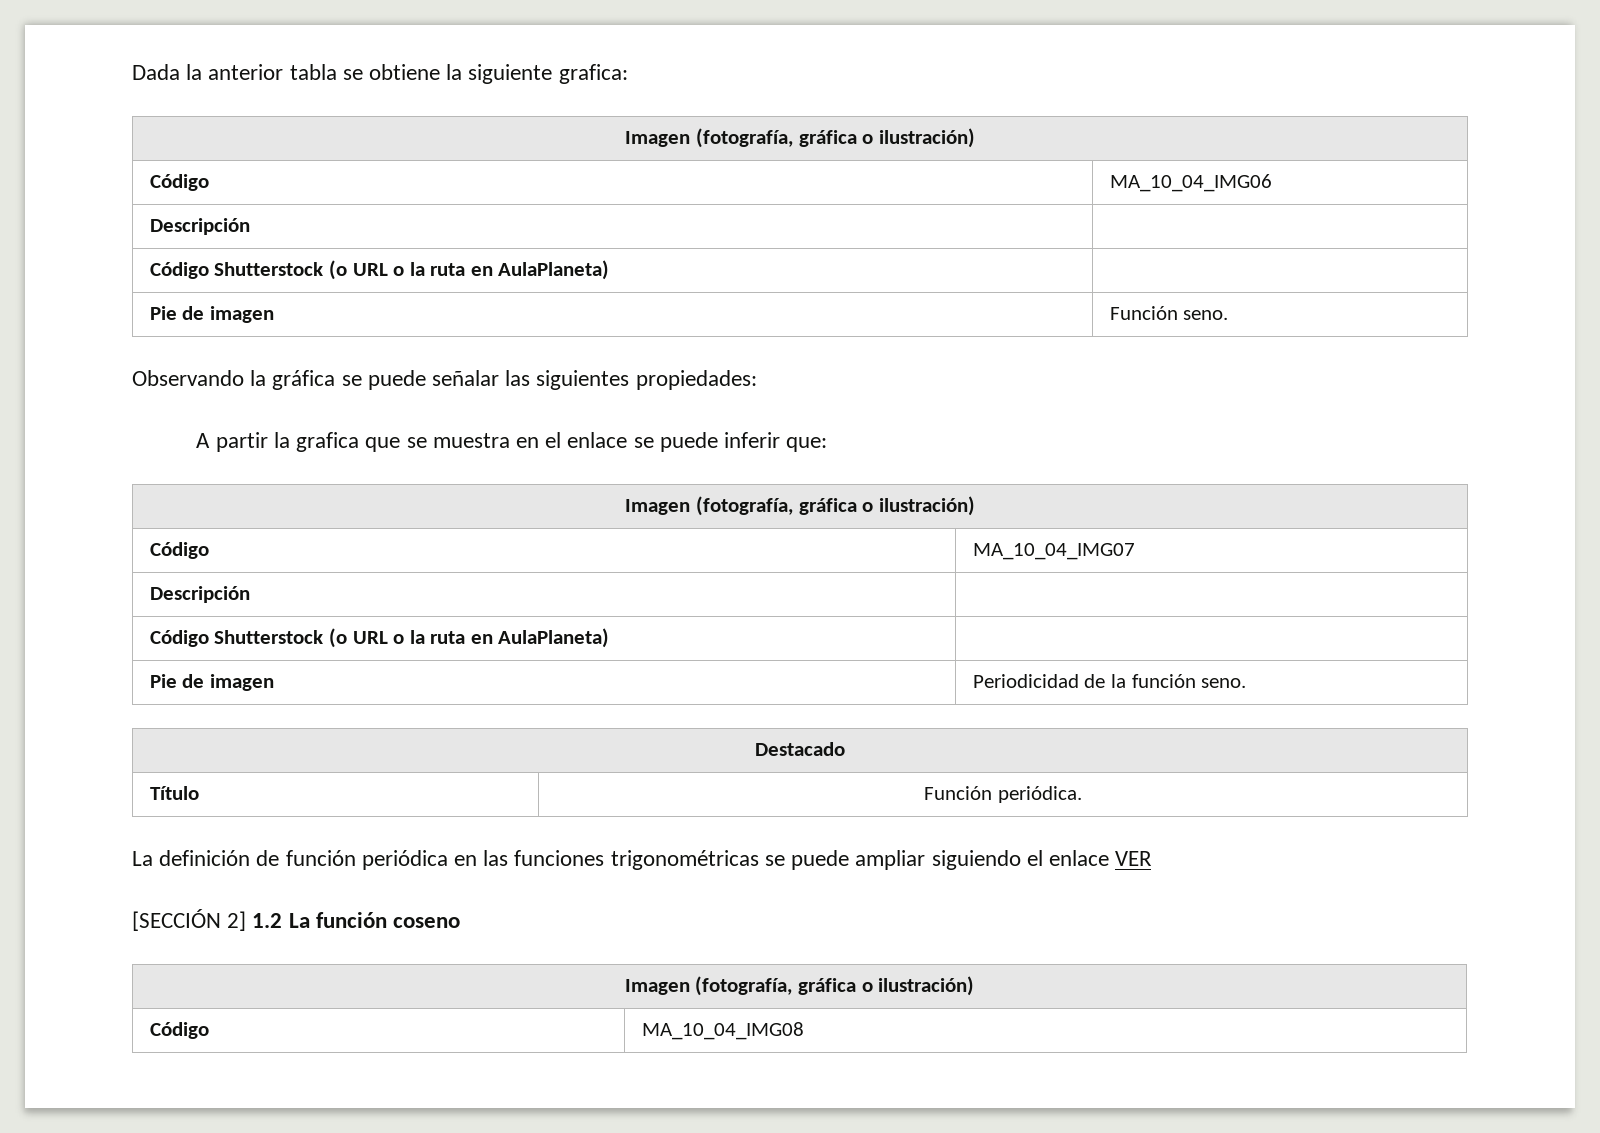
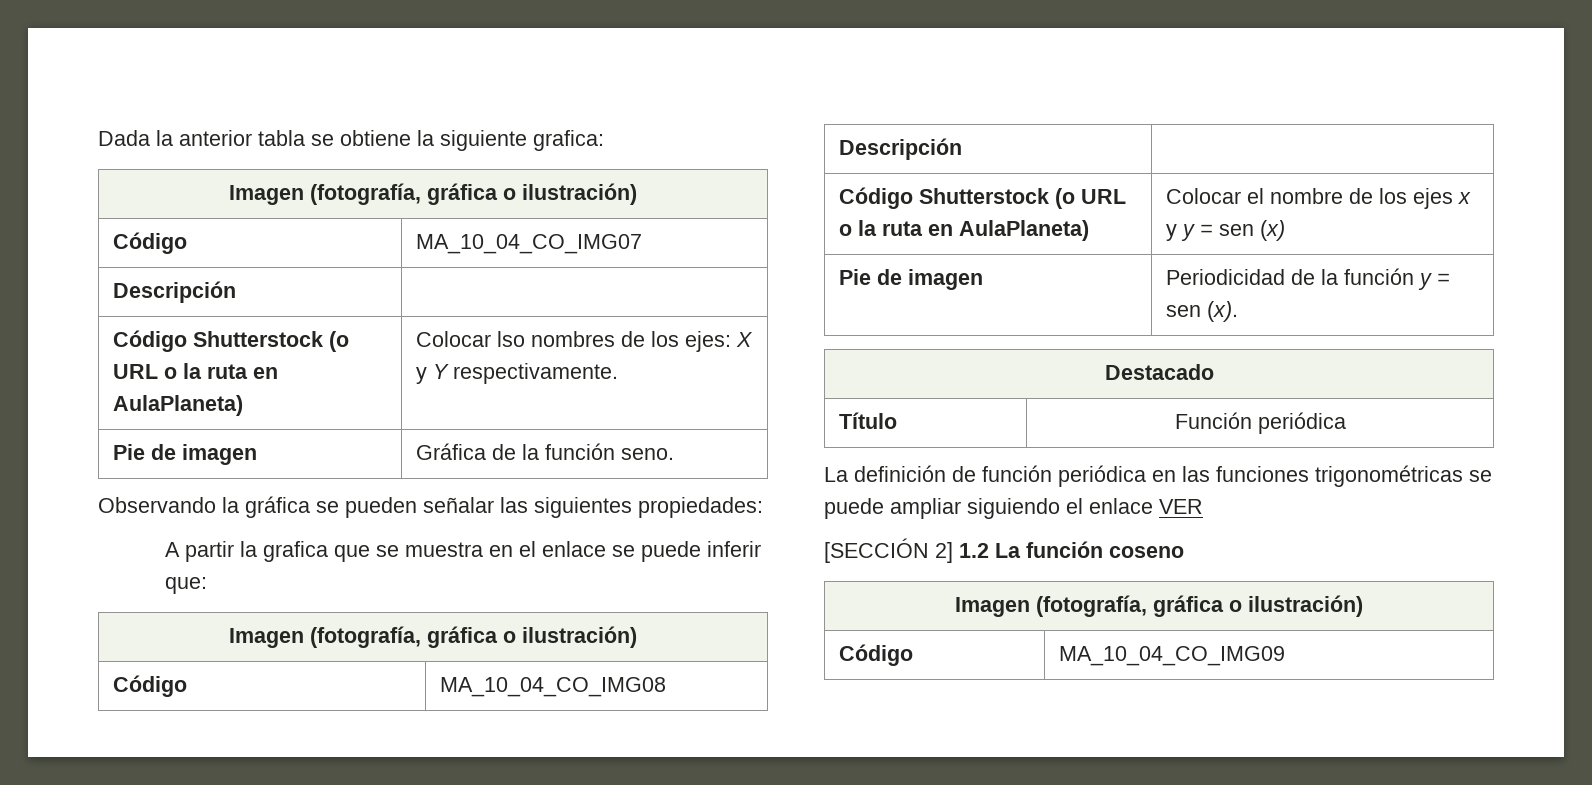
[1109,174,1272,192] MA_10_04_IMG06 -> [415,234,642,254] MA_10_04_CO_IMG07
[149,306,275,323] [1109,306,1178,320] // Pie de imagen | Función -> [415,331,753,352] [415,363,618,384] [112,444,257,465] [415,443,615,460] Colocar lso nombres de los ejes: X y Y respectivamente. // Pie de imagen | Gráfica de la función
[367,370,426,390] puede -> [345,497,417,518] pueden
[972,543,1135,560] MA_10_04_IMG07 -> [439,677,666,697] MA_10_04_CO_IMG08
(610, 638) none -> [1165,188,1471,209] [1165,220,1285,241] Colocar el nombre de los ejes x y y = sen (x)
[1201,678,1247,688] seno. -> [1417,273,1450,290] [1165,301,1238,322] y = sen (x).
[997,786,1082,803] periódica. -> [1257,412,1346,434] periódica
[641,1022,804,1040] MA_10_04_IMG08 -> [1058,646,1285,666] MA_10_04_CO_IMG09

